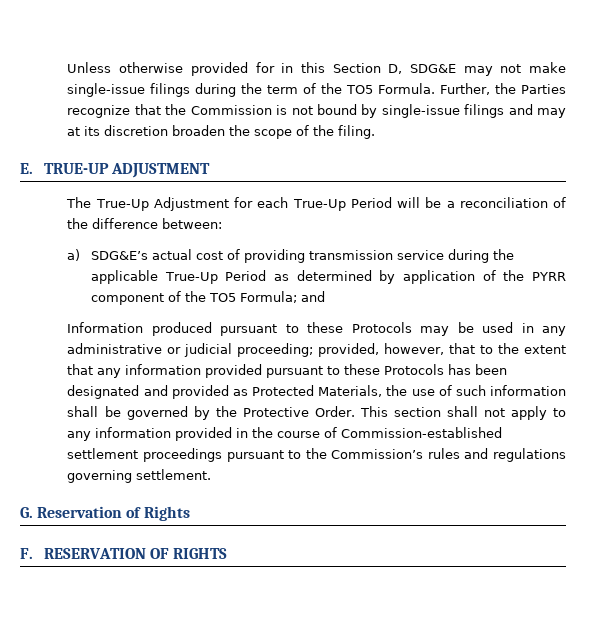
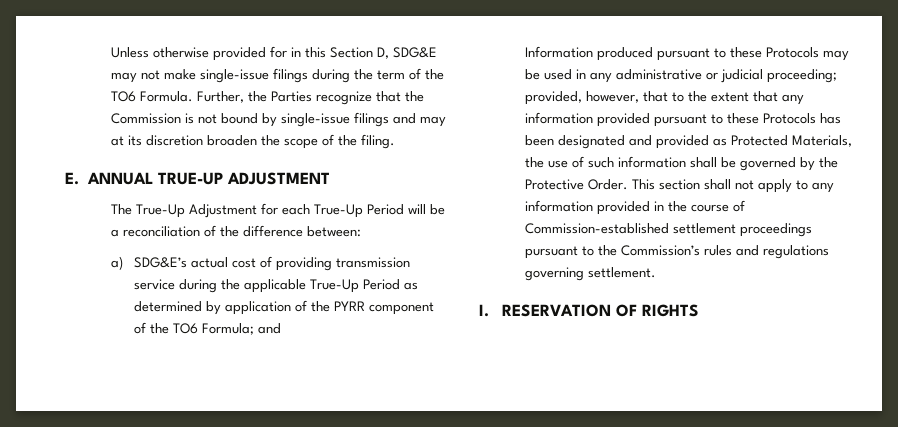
[346,85,374,94] TO5 -> [111,91,137,102] TO6
(33, 168) none -> [87,172,154,185] ANNUAL
[209,293,237,302] TO5 -> [173,323,199,334] TO6
[20,506,190,521] [20,548,33,559] G. Reservation of Rights // F. -> [479,304,489,317] I.

